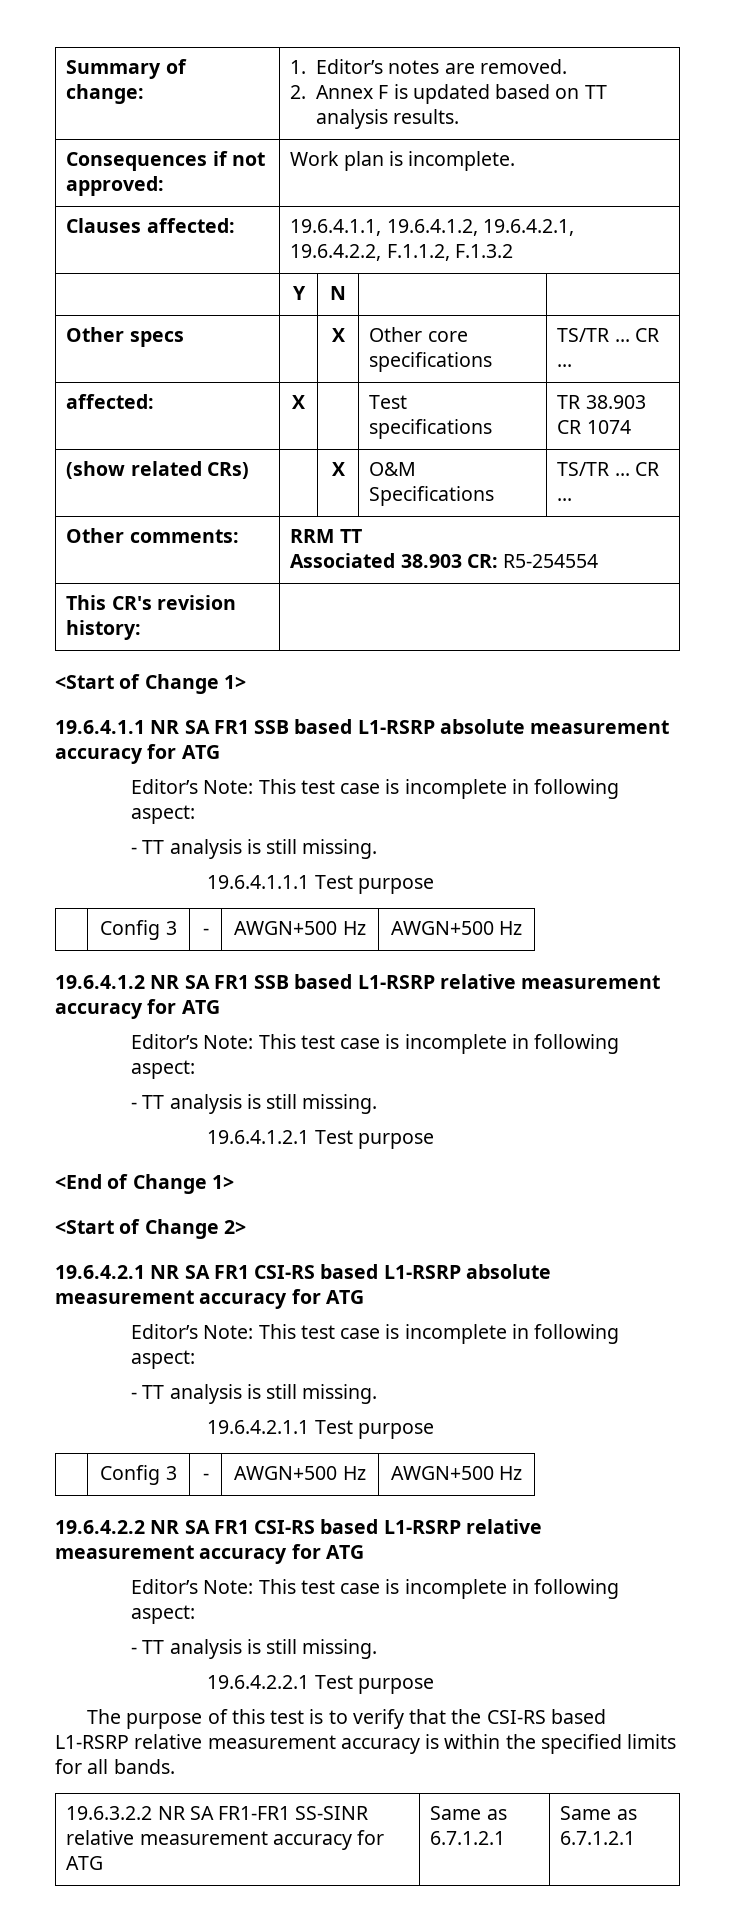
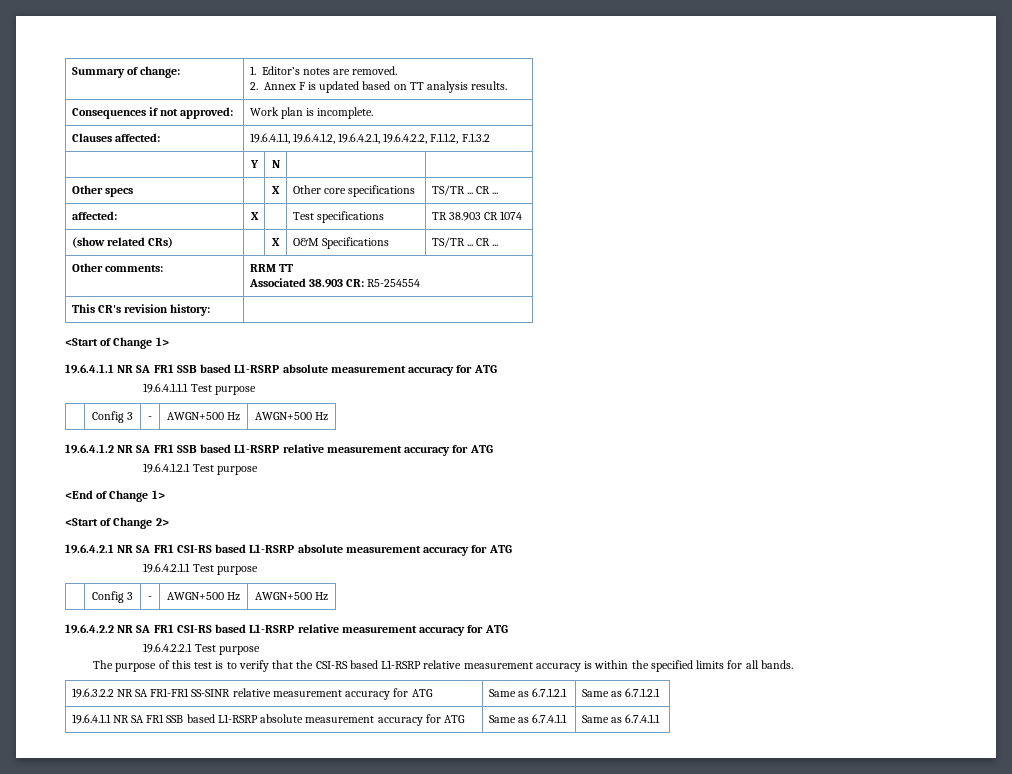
[131,779,620,799] [131,805,196,824] [131,839,378,859] // Editor’s Note: This test case is incomplete in following aspect: // - TT analysis is still missing. -> (497, 369) none
[131,1034,620,1054] [131,1060,196,1079] [131,1094,378,1114] // Editor’s Note: This test case is incomplete in following aspect: // - TT analysis is still missing. -> (493, 449) none
[131,1324,620,1344] [131,1350,196,1369] [131,1384,378,1404] // Editor’s Note: This test case is incomplete in following aspect: // - TT analysis is still missing. -> (512, 549) none
[131,1579,620,1599] [131,1605,196,1624] [131,1639,378,1659] // Editor’s Note: This test case is incomplete in following aspect: // - TT analysis is still missing. -> (508, 629) none
(636, 1838) none -> [71,714,466,726] [488,714,567,723] [581,714,660,723] // 19.6.4.1.1 NR SA FR1 SSB based L1-RSRP absolute measurement accuracy for ATG | Same as 6.7.4.1.1 | Same as 6.7.4.1.1

